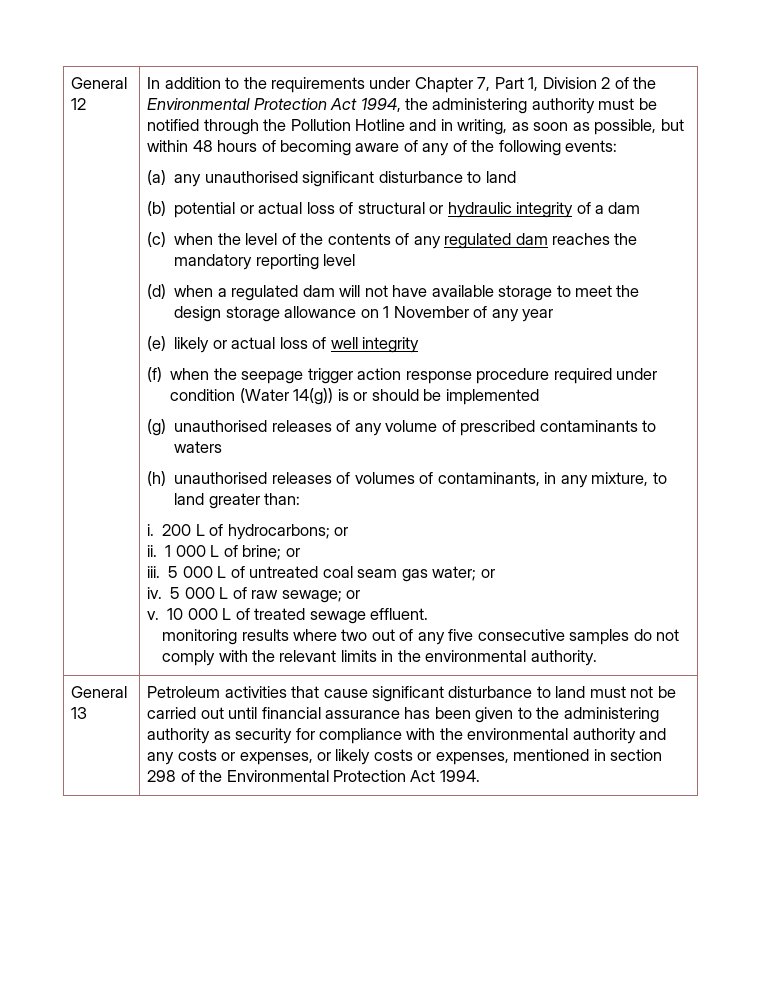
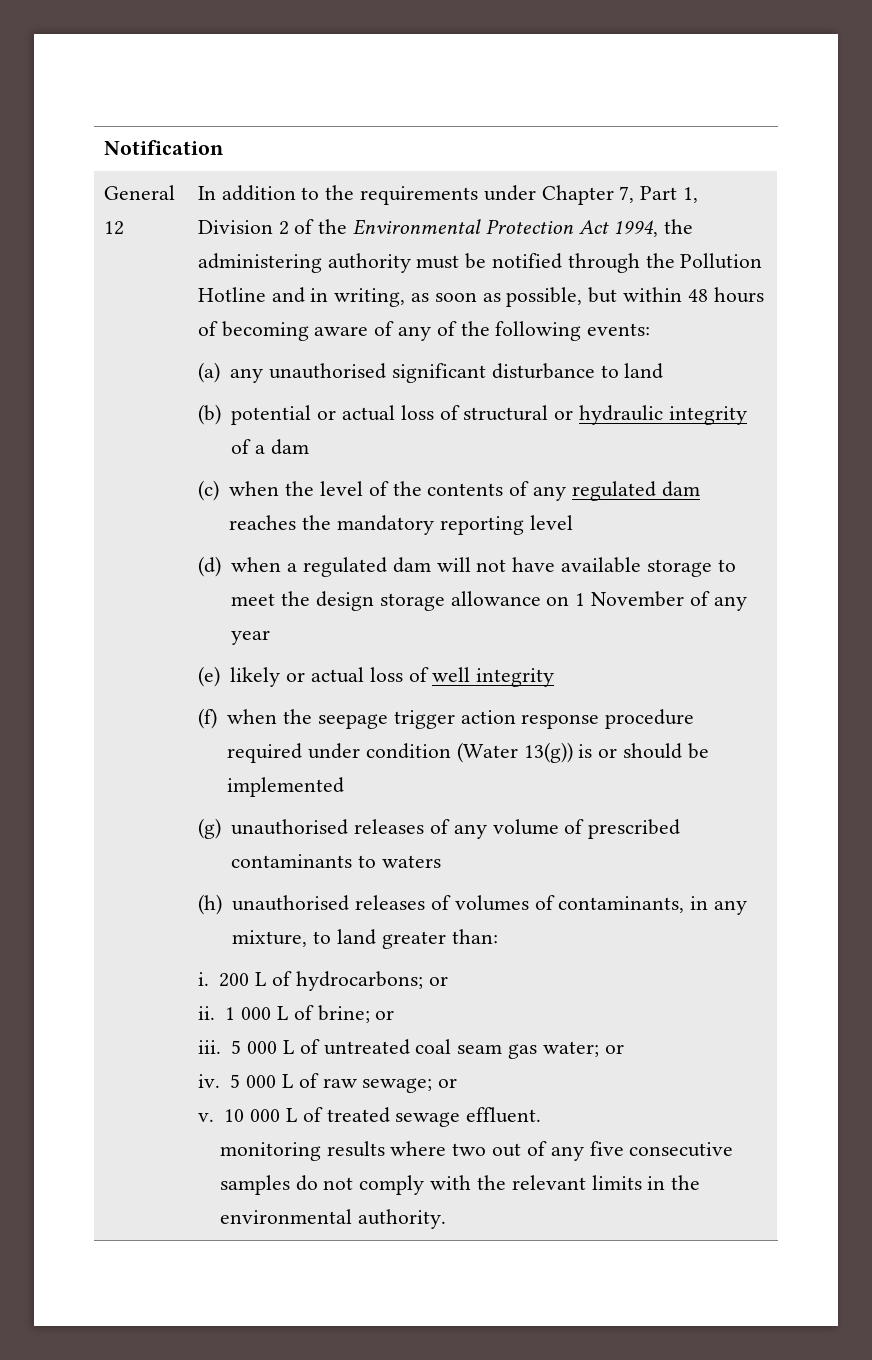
(71, 83) none -> [103,140,224,155] Notification //
[293,388,334,405] 14(g)) -> [523,742,573,763] 13(g))
[71,686,128,698] [71,707,88,719] [147,686,676,702] [147,707,659,723] [147,728,667,744] [147,749,663,765] [147,770,480,782] // General 13 | Petroleum activities that cause significant disturbance to land must not be carried out until financial assurance has been given to the administering authority as security for compliance with the environmental authority and any costs or expenses, or likely costs or expenses, mentioned in section 298 of the Environmental Protection Act 1994. -> (446, 1219) none

